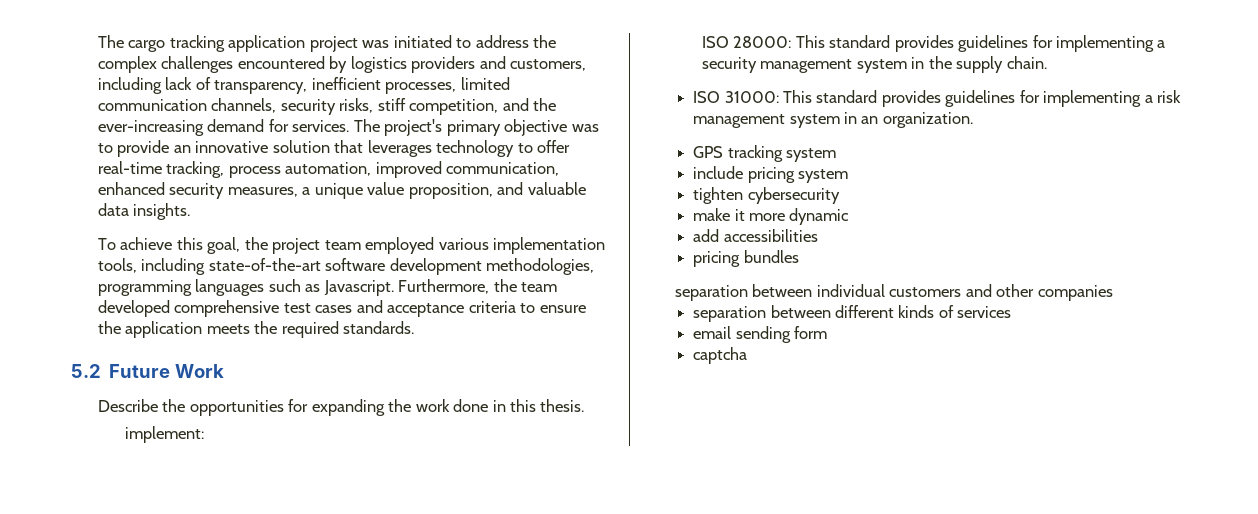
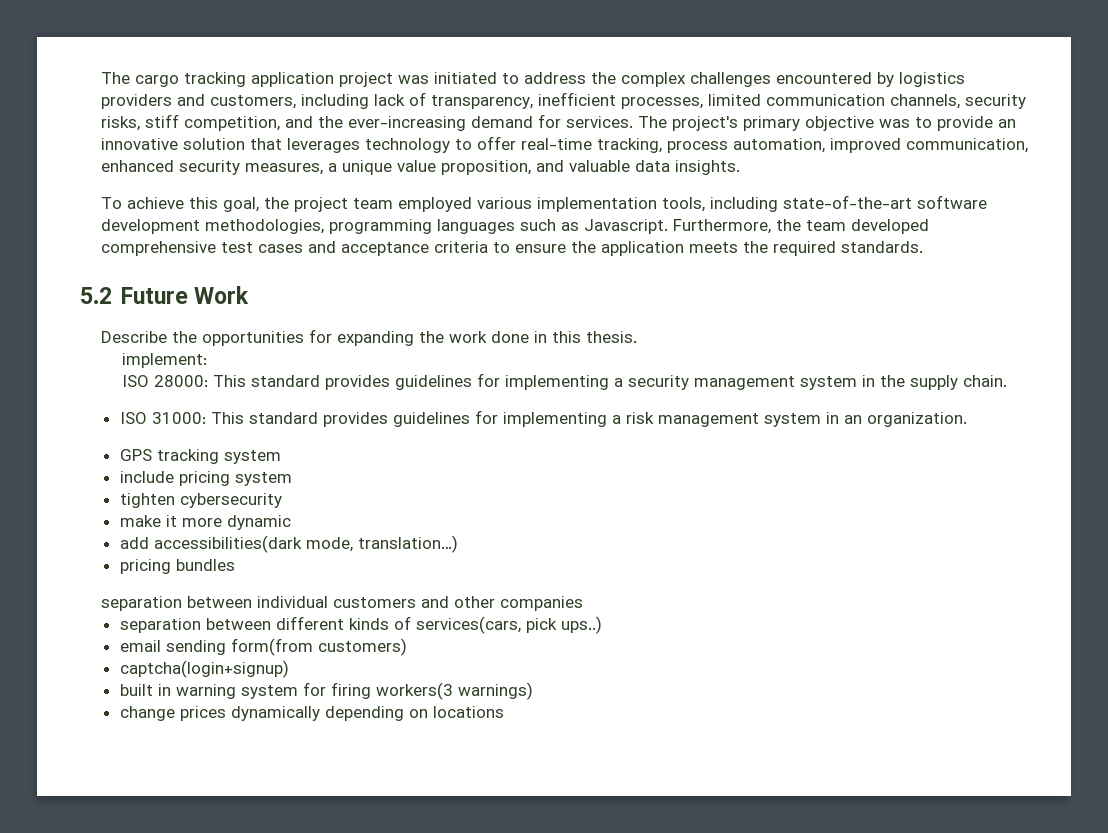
[723,229,818,242] accessibilities -> [153,535,458,553] accessibilities(dark mode, translation…)
[957,306,1012,318] services -> [415,616,602,634] services(cars, pick ups..)
[793,326,827,339] [693,347,748,364] form // captcha -> [230,638,407,656] [119,660,289,678] [119,682,533,700] [119,706,504,721] form(from customers) // captcha(login+signup) // built in warning system for firing workers(3 warnings) // change prices dynamically depending on locations

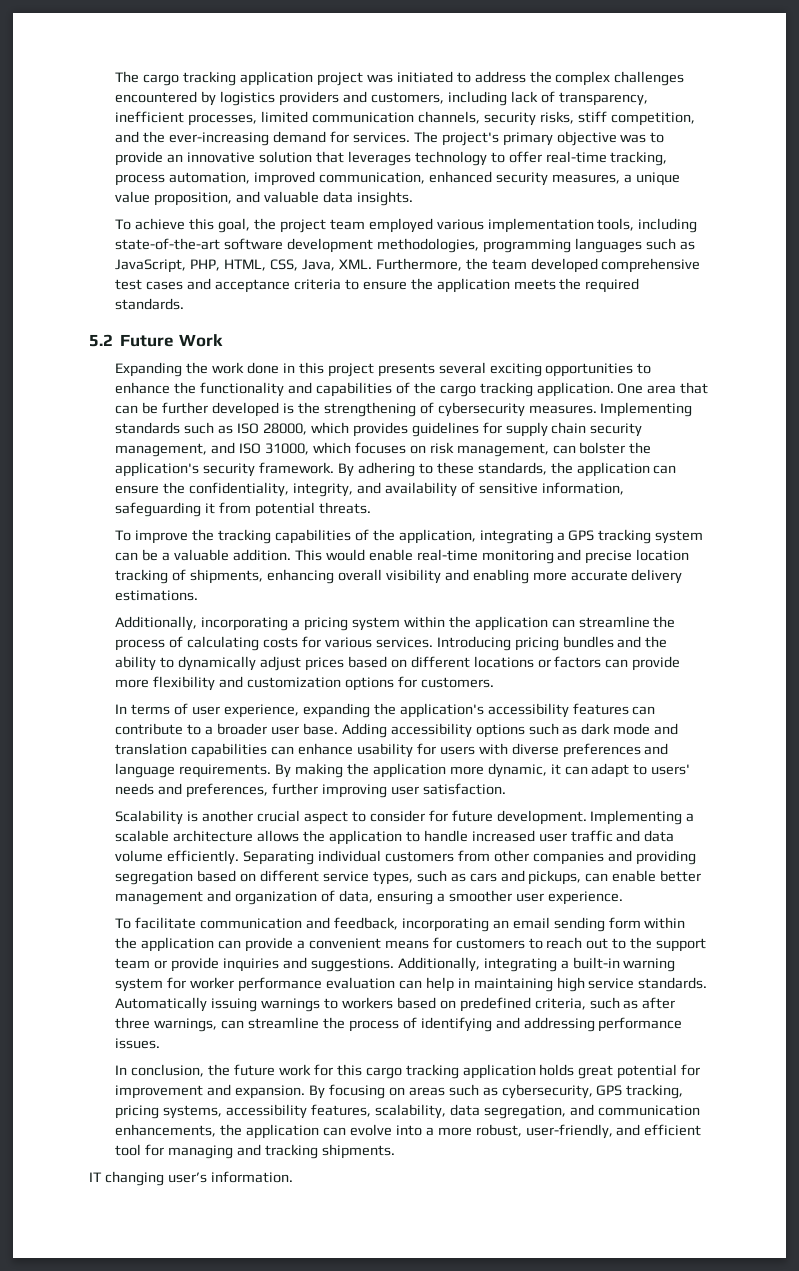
[583,219,668,234] Javascript. -> [115,259,372,273] JavaScript, PHP, HTML, CSS, Java, XML.
[100,329,414,346] Describe the opportunities for expanding -> [115,362,183,377] Expanding
[585,331,637,343] [121,353,207,368] [121,373,1007,390] [119,410,967,427] [119,449,281,464] [119,471,292,486] [119,493,282,508] [119,515,291,530] [119,535,458,553] [119,559,235,574] [100,596,252,611] thesis. // implement: // ISO 28000: This standard provides guidelines for implementing a security management system in the supply chain. // ISO 31000: This standard provides guidelines for implementing a risk management system in an organization. // GPS tracking system // include pricing system // tighten cybersecurity // make it more dynamic // add accessibilities(dark mode, translation…) // pricing bundles // separation between -> [327,362,652,377] [115,382,709,397] [115,402,693,417] [115,422,643,437] [115,442,652,457] [115,462,677,477] [115,482,624,497] [115,502,371,517] [115,529,704,544] [115,549,690,564] [115,569,683,584] [115,590,199,601] [115,616,676,631] [115,636,668,651] [115,656,681,671] [115,676,494,691] [115,703,656,718] [115,723,679,738] [115,743,669,758] [115,763,691,778] [115,783,506,798] [115,810,695,825] [115,830,675,845] [115,850,315,865] project presents several exciting opportunities to enhance the functionality and capabilities of the cargo tracking application. One area that can be further developed is the strengthening of cybersecurity measures. Implementing standards such as ISO 28000, which provides guidelines for supply chain security management, and ISO 31000, which focuses on risk management, can bolster the application's security framework. By adhering to these standards, the application can ensure the confidentiality, integrity, and availability of sensitive information, safeguarding it from potential threats. // To improve the tracking capabilities of the application, integrating a GPS tracking system can be a valuable addition. This would enable real-time monitoring and precise location tracking of shipments, enhancing overall visibility and enabling more accurate delivery estimations. // Additionally, incorporating a pricing system within the application can streamline the process of calculating costs for various services. Introducing pricing bundles and the ability to dynamically adjust prices based on different locations or factors can provide more flexibility and customization options for customers. // In terms of user experience, expanding the application's accessibility features can contribute to a broader user base. Adding accessibility options such as dark mode and translation capabilities can enhance usability for users with diverse preferences and language requirements. By making the application more dynamic, it can adapt to users' needs and preferences, further improving user satisfaction. // Scalability is another crucial aspect to consider for future development. Implementing a scalable architecture allows the application to handle increased user traffic and data volume efficiently. Separating
[420,596,449,608] and -> [457,850,490,862] from
[119,616,602,634] [119,638,407,656] [119,660,289,678] [119,682,533,700] [119,706,504,721] // separation between different kinds of services(cars, pick ups..) // email sending form(from customers) // captcha(login+signup) // built in warning system for firing workers(3 warnings) // change prices dynamically depending on locations -> [607,850,696,865] [115,870,702,885] [115,890,623,905] [115,917,686,932] [115,937,707,952] [115,957,676,972] [115,977,708,992] [115,997,676,1012] [115,1017,683,1032] [115,1038,161,1049] [115,1064,701,1079] [115,1084,684,1099] [115,1104,700,1119] [115,1124,702,1139] [115,1144,395,1159] [89,1171,293,1186] and providing segregation based on different service types, such as cars and pickups, can enable better management and organization of data, ensuring a smoother user experience. // To facilitate communication and feedback, incorporating an email sending form within the application can provide a convenient means for customers to reach out to the support team or provide inquiries and suggestions. Additionally, integrating a built-in warning system for worker performance evaluation can help in maintaining high service standards. Automatically issuing warnings to workers based on predefined criteria, such as after three warnings, can streamline the process of identifying and addressing performance issues. // In conclusion, the future work for this cargo tracking application holds great potential for improvement and expansion. By focusing on areas such as cybersecurity, GPS tracking, pricing systems, accessibility features, scalability, data segregation, and communication enhancements, the application can evolve into a more robust, user-friendly, and efficient tool for managing and tracking shipments. // IT changing user’s information.

